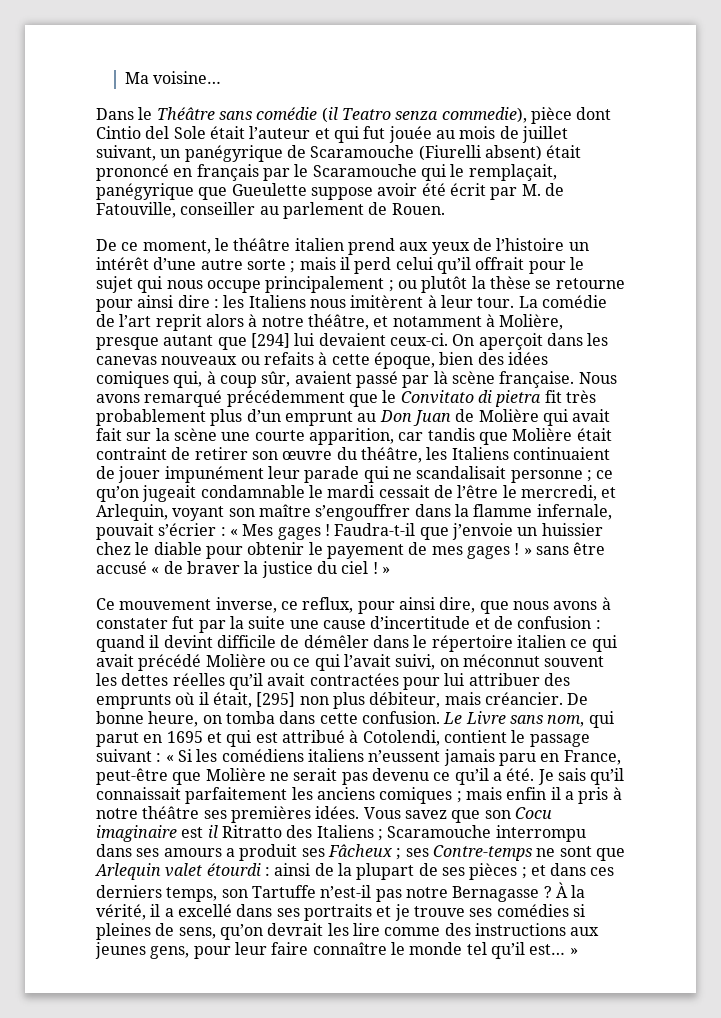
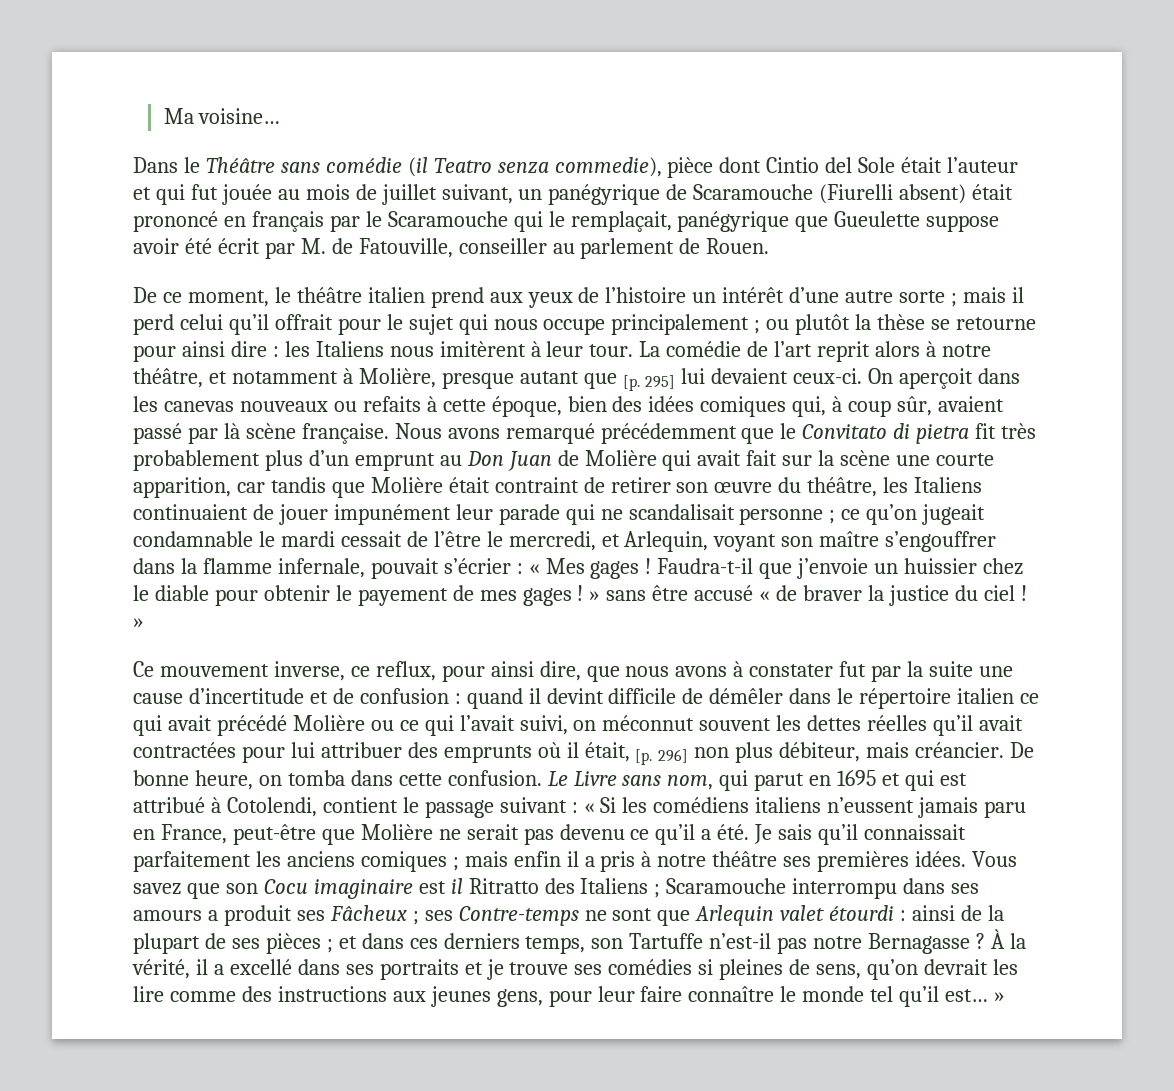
[250,333,290,348] [294] -> [622,375,676,391] [p. 295]
[256,692,296,707] [295] -> [635,749,689,765] [p. 296]

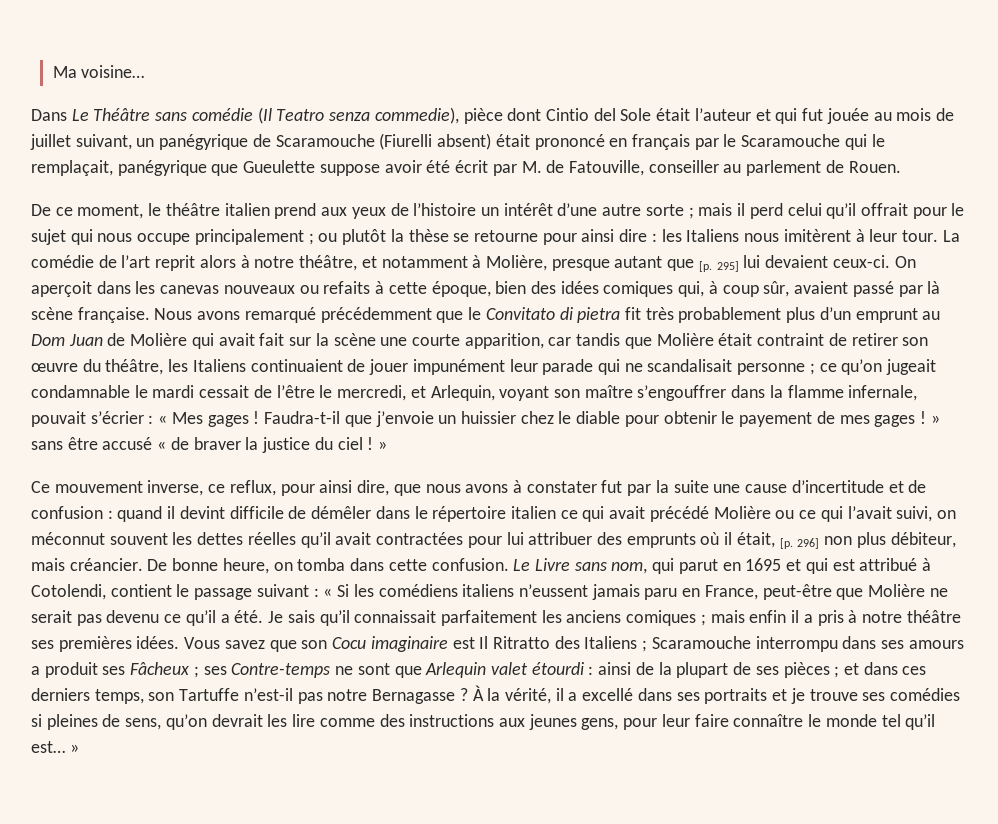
[183,157,200,173] le -> [71,109,89,121] Le
[407,157,428,177] (il -> [257,107,272,124] (Il
[466,451,504,466] Don -> [31,334,65,346] Dom
[450,878,463,894] il -> [479,636,489,649] Il

